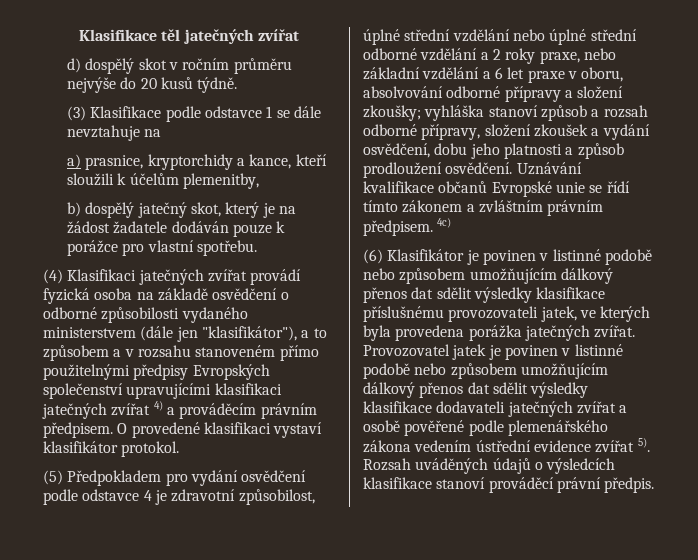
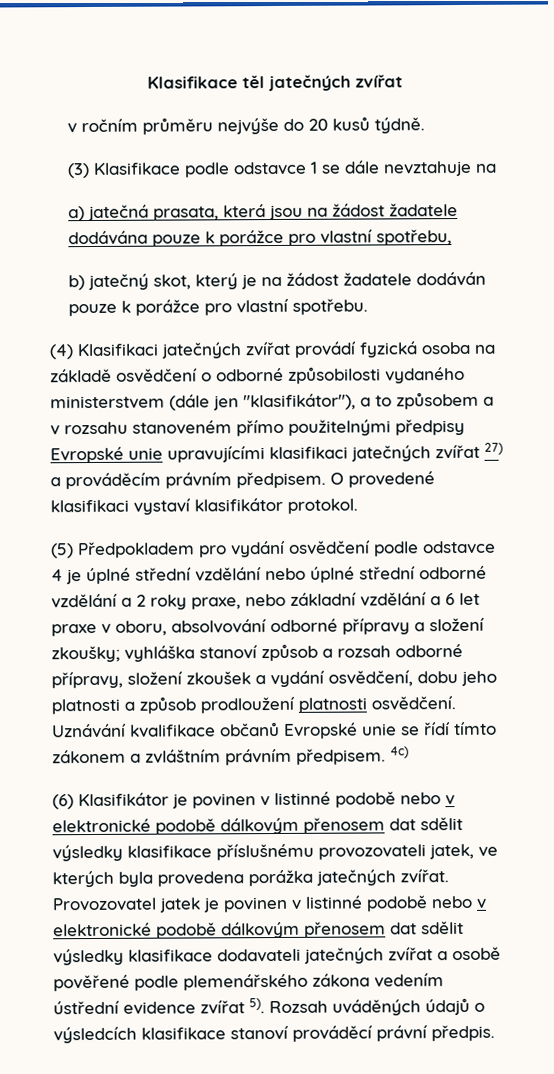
[67,58,167,74] d) dospělý skot -> (403, 81) none
[85,154,327,170] [67,173,260,189] prasnice, kryptorchidy a kance, kteří sloužili k účelům plemenitby, -> [88,203,459,222] [68,229,453,247] jatečná prasata, která jsou na žádost žadatele dodávána pouze k porážce pro vlastní spotřebu,
[85,202,135,218] dospělý -> (86, 283) none
[192,364,270,380] [43,383,123,399] Evropských společenství -> [50,446,163,464] Evropské unie
[153,401,163,411] 4) -> [484,442,503,455] 27)
[171,489,315,505] zdravotní způsobilost, -> (82, 577) none
(442, 170) none -> [298,697,367,713] platnosti
[399,268,613,284] [363,287,407,303] způsobem umožňujícím dálkový přenos -> [445,795,455,806] [52,817,385,835] v elektronické podobě dálkovým přenosem
[450,363,608,379] [363,382,464,398] způsobem umožňujícím dálkový přenos -> [476,898,487,909] [53,921,386,939] v elektronické podobě dálkovým přenosem

